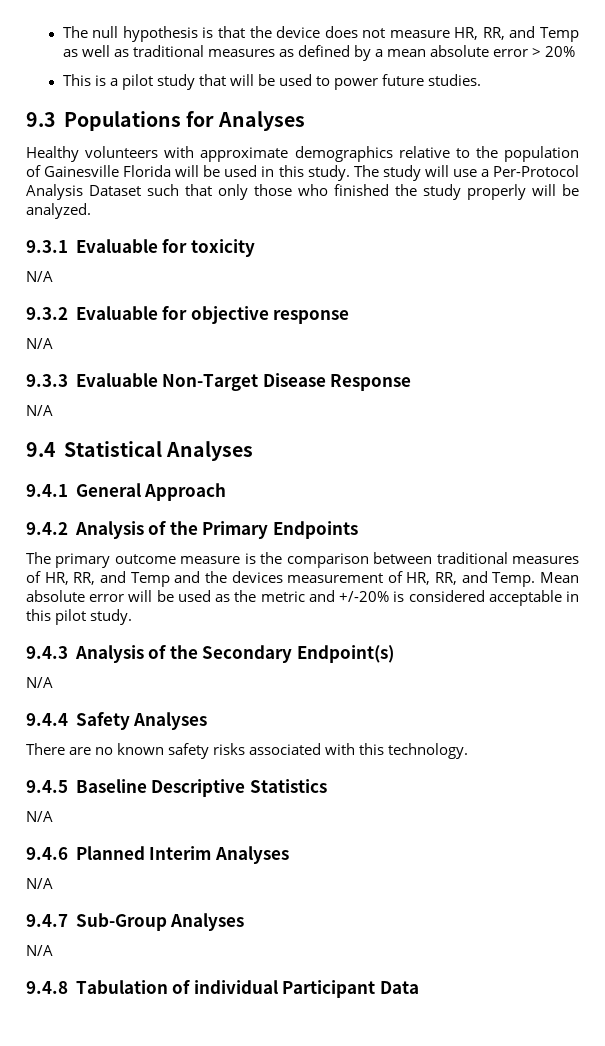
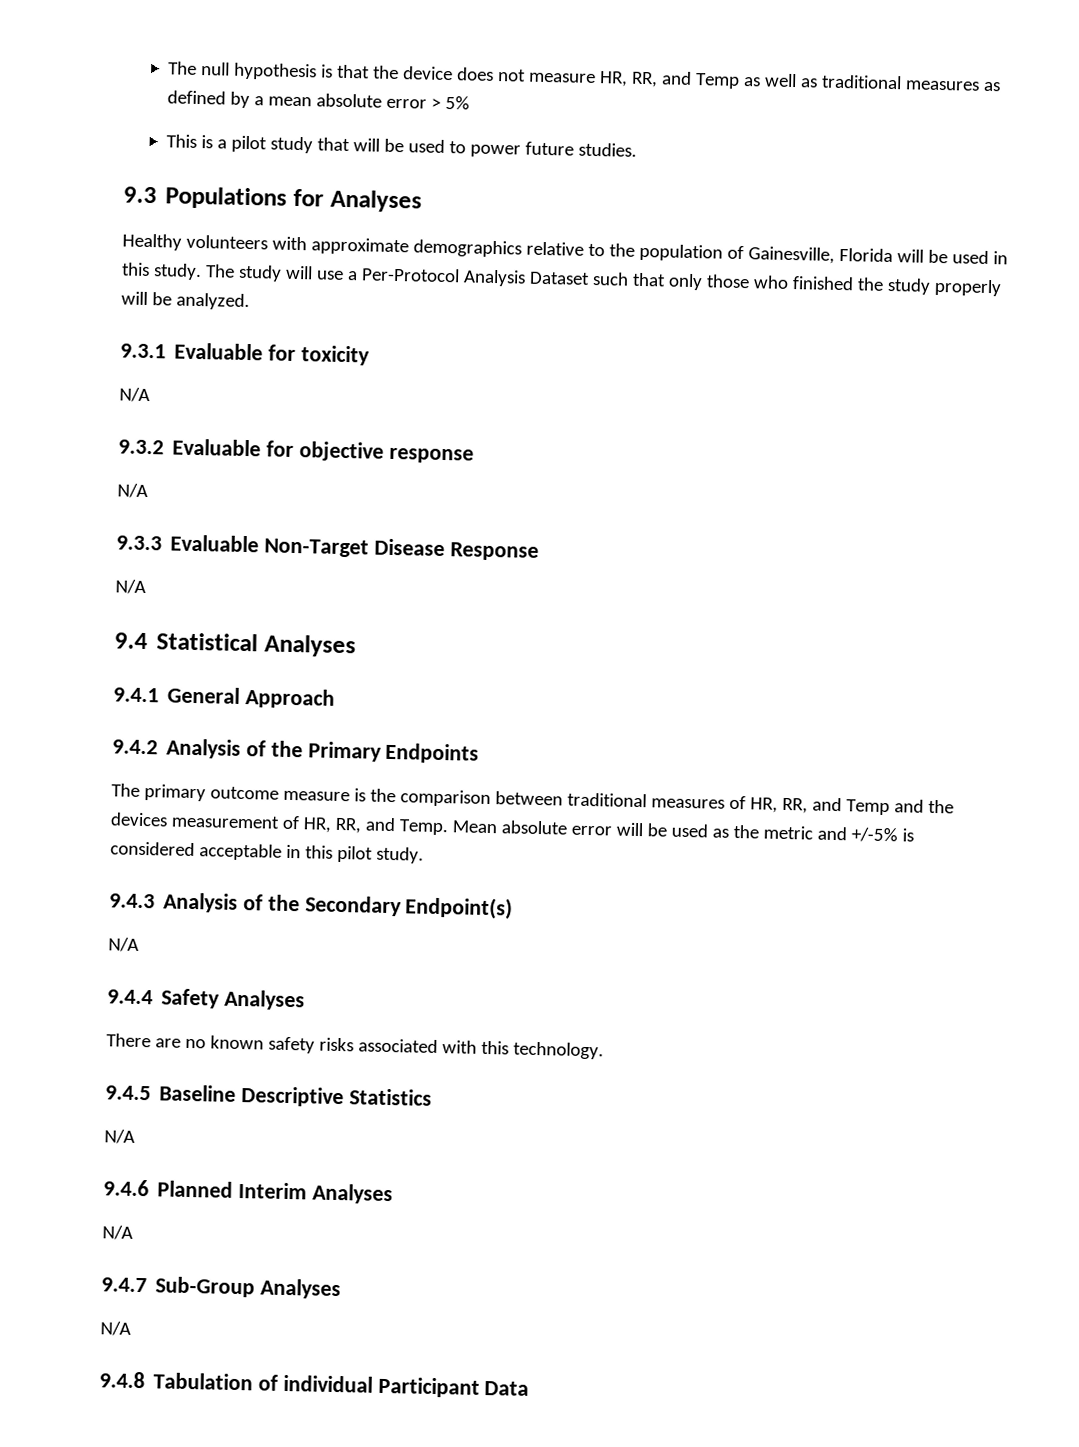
[545,46,576,57] 20% -> [444,95,470,110] 5%
[44,165,120,177] Gainesville -> [747,246,835,264] Gainesville,
[339,591,390,602] +/-20% -> [850,827,898,843] +/-5%

